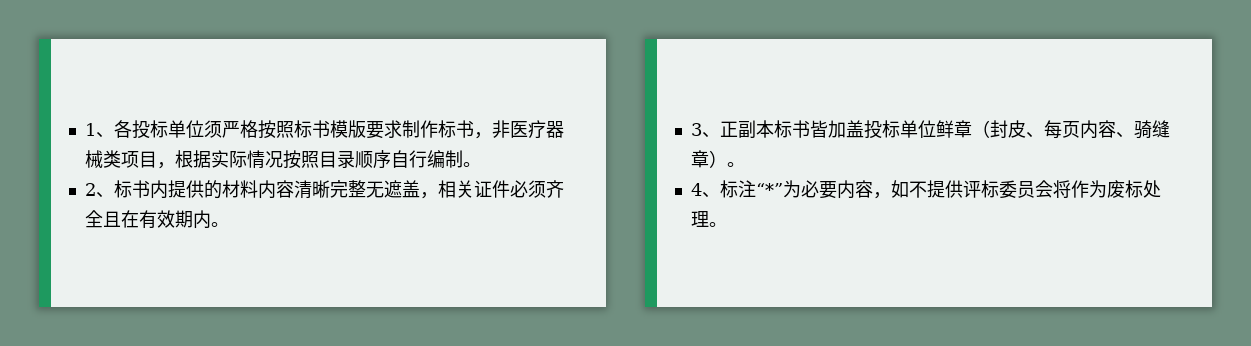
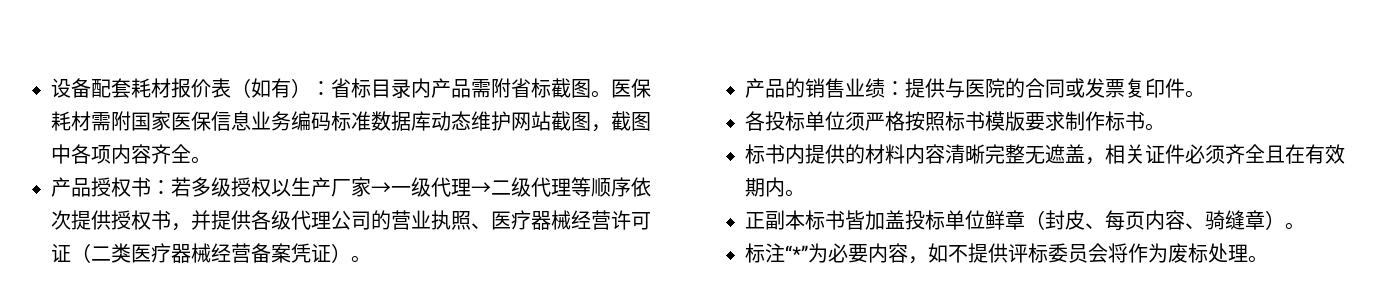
[84,123,114,138] 1、 -> [51,78,651,98] [51,111,651,132] [51,144,211,164] [51,177,651,197] [51,210,651,231] [51,243,371,263] [745,78,1205,98] 设备配套耗材报价表（如有）：省标目录内产品需附省标截图。医保耗材需附国家医保信息业务编码标准数据库动态维护网站截图，截图中各项内容齐全。 // 产品授权书：若多级授权以生产厂家→一级代理→二级代理等顺序依次提供授权书，并提供各级代理公司的营业执照、医疗器械经营许可证（二类医疗器械经营备案凭证）。 // 产品的销售业绩：提供与医院的合同或发票复印件。 //
[473,120,564,139] [84,150,481,169] [84,183,114,198] ，非医疗器械类项目，根据实际情况按照目录顺序自行编制。 // 2、 -> [1145,123,1165,131] 。 //
[690,123,720,138] 3、 -> (805, 193) none
[690,183,720,198] 4、 -> (1305, 226) none

